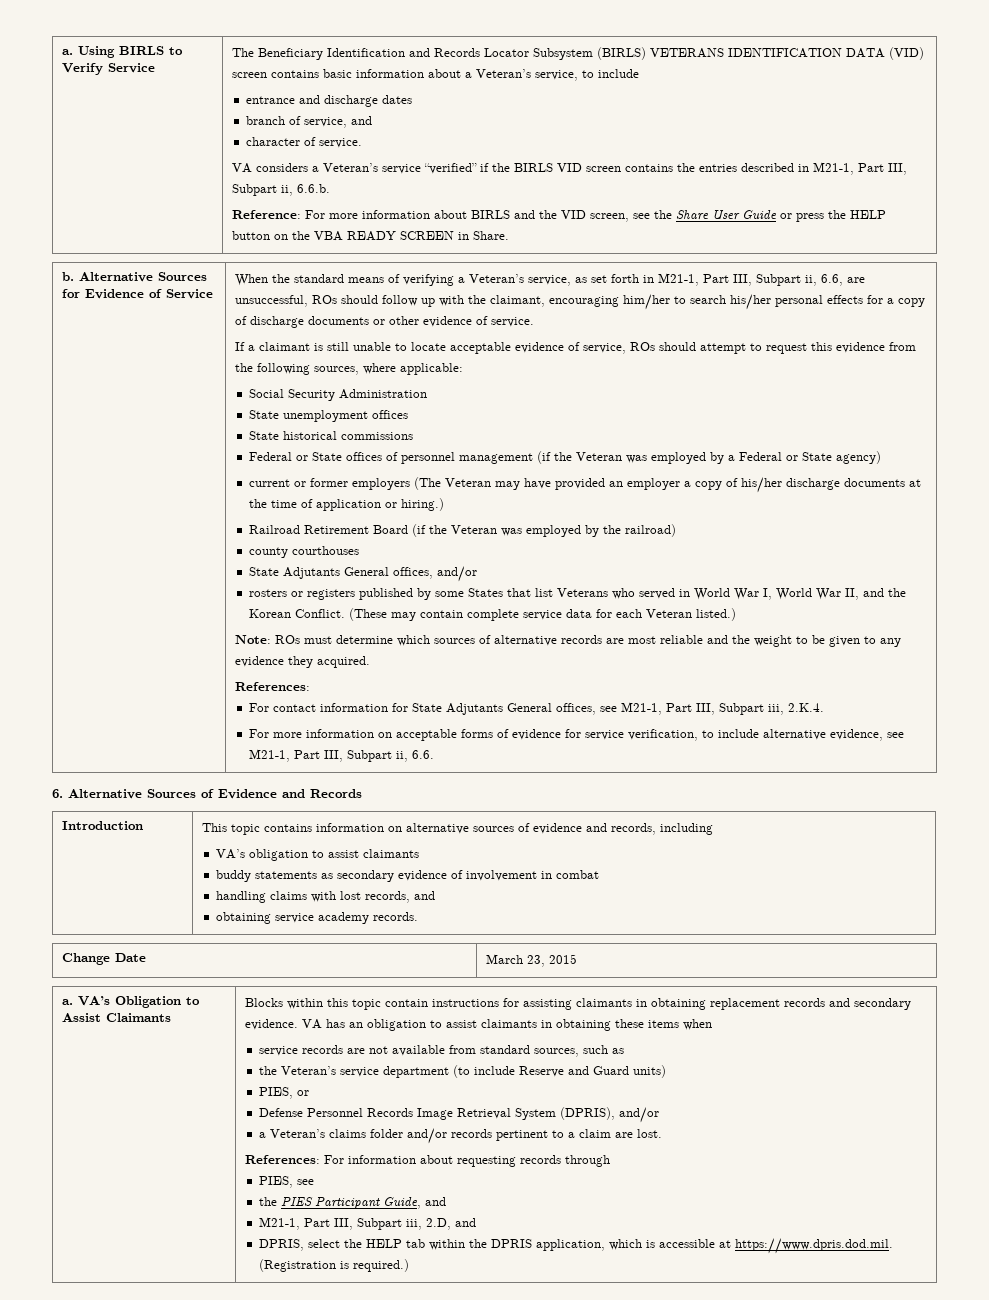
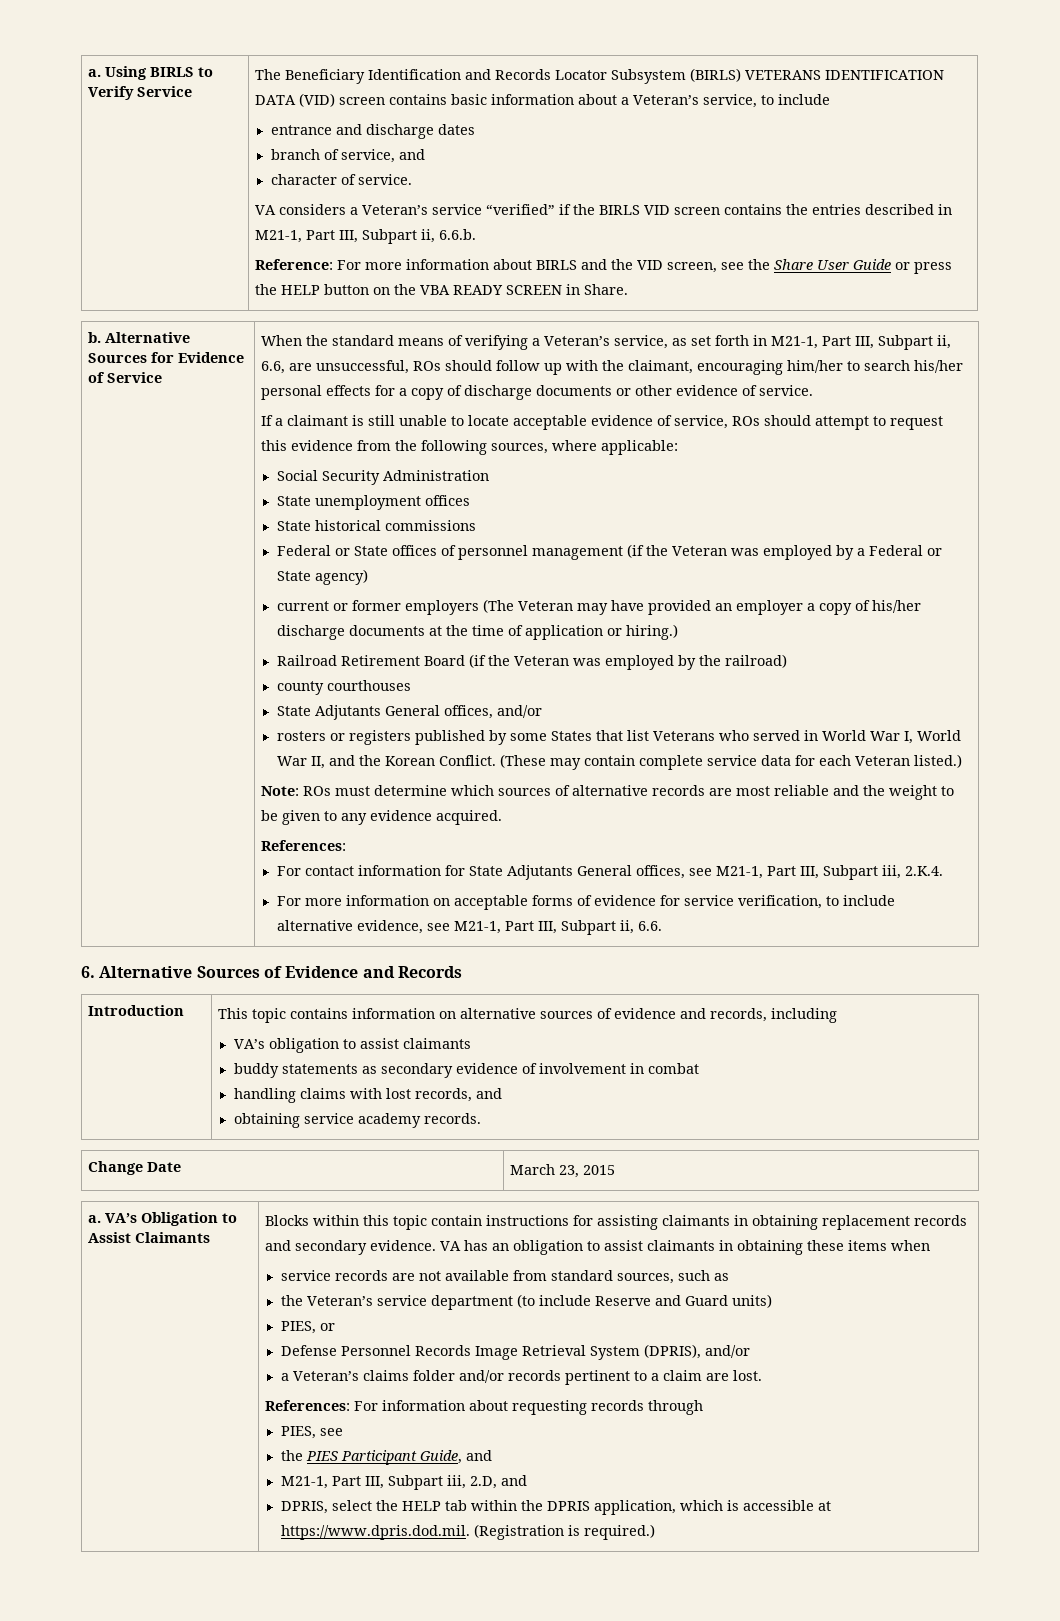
[287,656,313,668] they -> (432, 815) none

